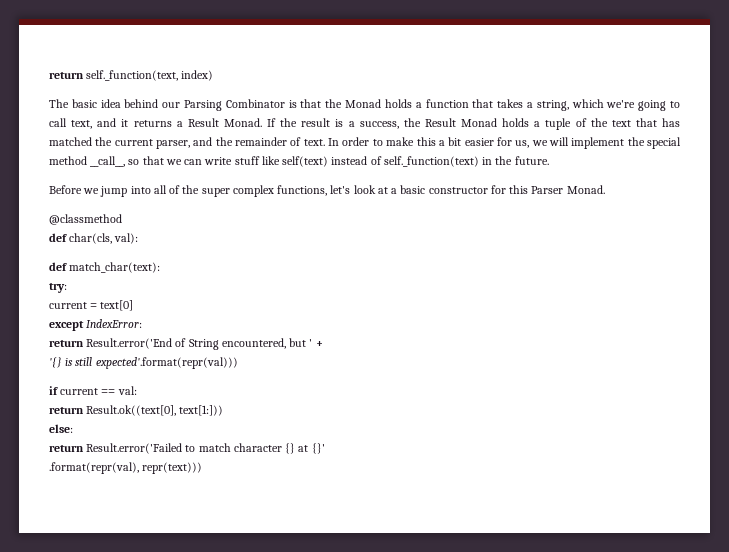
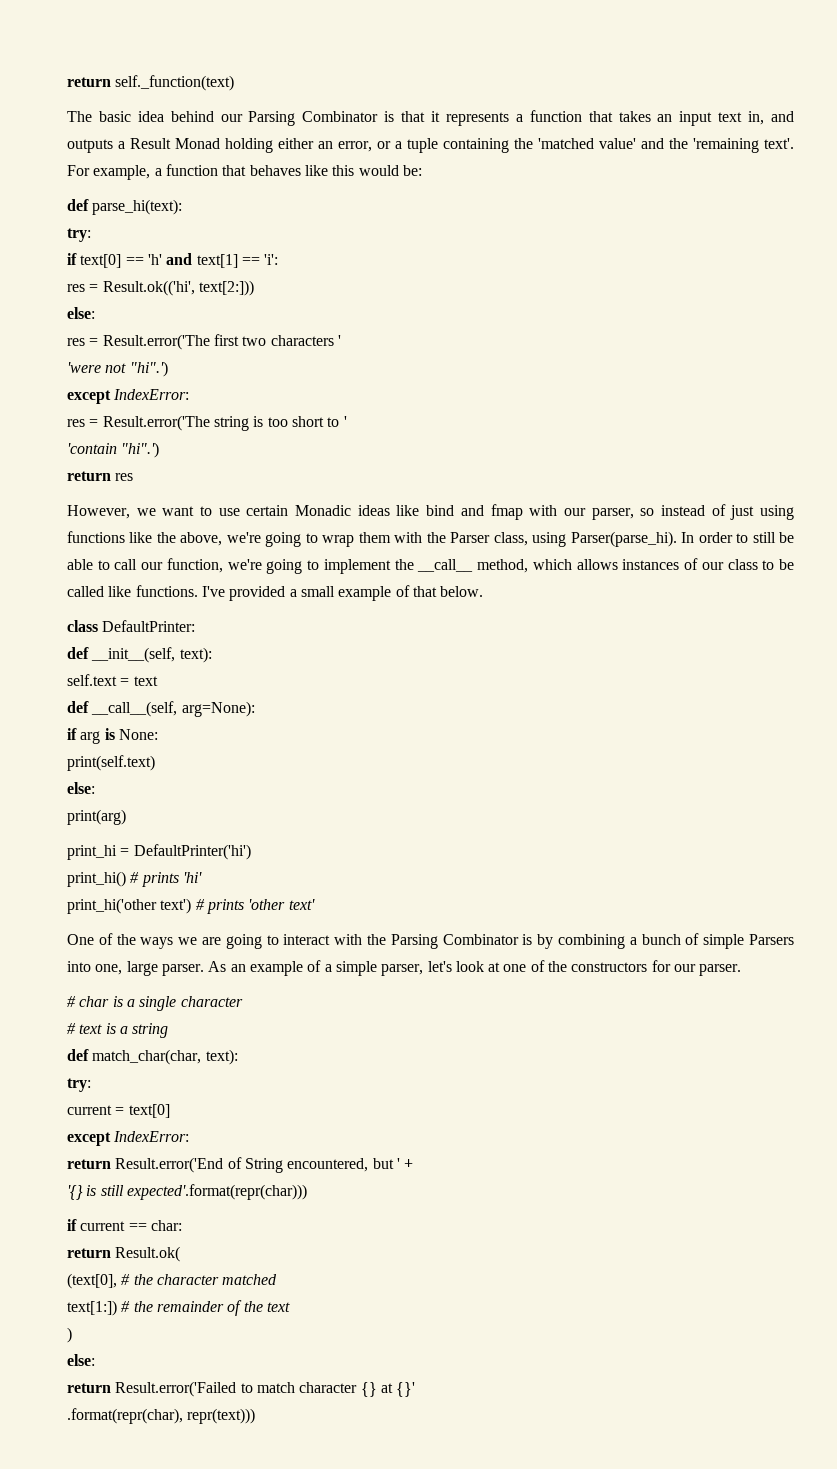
[49,70,214,81] return self._function(text, index) -> [67,75,235,91] return self._function(text)
[325,99,412,108] the Monad holds -> [431,111,509,126] it represents
[526,99,680,111] [49,118,680,130] [49,137,681,149] [49,156,549,167] [49,185,605,197] [49,214,122,225] [49,233,139,244] [49,262,161,273] a string, which we're going to call text, and it returns a Result Monad. If the result is a success, the Result Monad holds a tuple of the text that has matched the current parser, and the remainder of text. In order to make this a bit easier for us, we will implement the special method __call__, so that we can write stuff like self(text) instead of self._function(text) in the future. // Before we jump into all of the super complex functions, let's look at a basic constructor for this Parser Monad. // @classmethod // def char(cls, val): // def match_char(text): -> [657,111,795,126] [67,138,794,153] [67,164,422,180] [67,199,183,215] [67,228,91,242] [67,253,279,268] [67,280,254,296] [67,307,95,319] [67,334,341,350] [67,361,168,377] [67,389,190,404] [67,415,347,431] [67,442,160,458] [67,471,134,481] [67,504,795,520] [67,531,795,547] [67,558,794,574] [67,585,484,601] [67,620,196,632] [67,647,212,663] [67,674,158,686] [67,701,255,717] [67,728,158,744] [67,755,155,771] [67,782,95,794] [67,809,126,825] [67,844,251,860] [67,871,202,887] [67,898,315,914] [67,933,794,949] [67,960,742,976] [67,996,243,1011] [67,1023,169,1038] [67,1049,238,1065] an input text in, and outputs a Result Monad holding either an error, or a tuple containing the 'matched value' and the 'remaining text'. For example, a function that behaves like this would be: // def parse_hi(text): // try: // if text[0] == 'h' and text[1] == 'i': // res = Result.ok(('hi', text[2:])) // else: // res = Result.error('The first two characters ' // 'were not "hi".') // except IndexError: // res = Result.error('The string is too short to ' // 'contain "hi".') // return res // However, we want to use certain Monadic ideas like bind and fmap with our parser, so instead of just using functions like the above, we're going to wrap them with the Parser class, using Parser(parse_hi). In order to still be able to call our function, we're going to implement the __call__ method, which allows instances of our class to be called like functions. I've provided a small example of that below. // class DefaultPrinter: // def __init__(self, text): // self.text = text // def __call__(self, arg=None): // if arg is None: // print(self.text) // else: // print(arg) // print_hi = DefaultPrinter('hi') // print_hi() # prints 'hi' // print_hi('other text') # prints 'other text' // One of the ways we are going to interact with the Parsing Combinator is by combining a bunch of simple Parsers into one, large parser. As an example of a simple parser, let's look at one of the constructors for our parser. // # char is a single character // # text is a string // def match_char(char, text):
[95,357,238,369] expected'.format(repr(val))) -> [126,1184,307,1200] expected'.format(repr(char)))
[117,386,137,395] [49,405,224,416] val: // return Result.ok((text[0], text[1:])) -> [150,1220,182,1231] [67,1246,181,1262] [67,1273,278,1289] [67,1300,290,1316] [67,1327,72,1343] char: // return Result.ok( // (text[0], # the character matched // text[1:]) # the remainder of the text // )
[49,462,139,474] .format(repr(val), -> [67,1408,183,1424] .format(repr(char),

